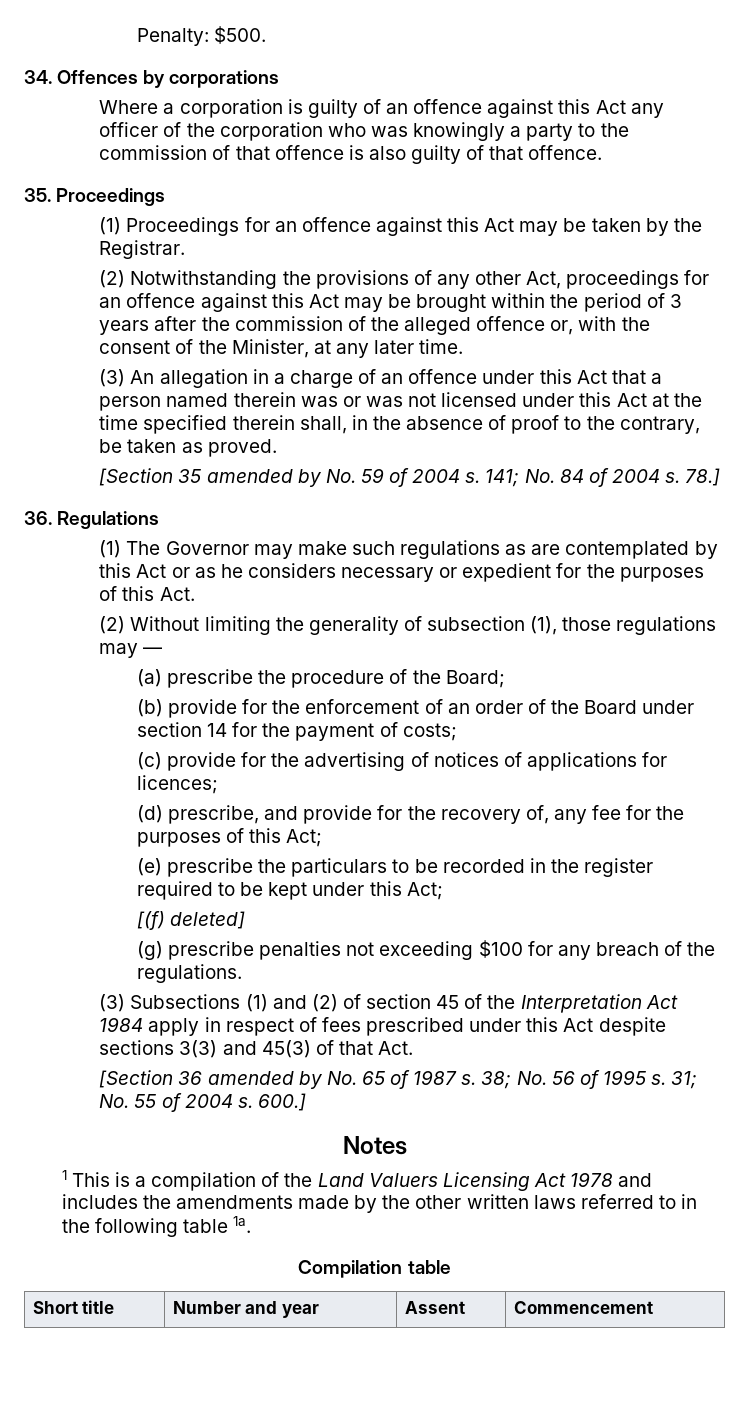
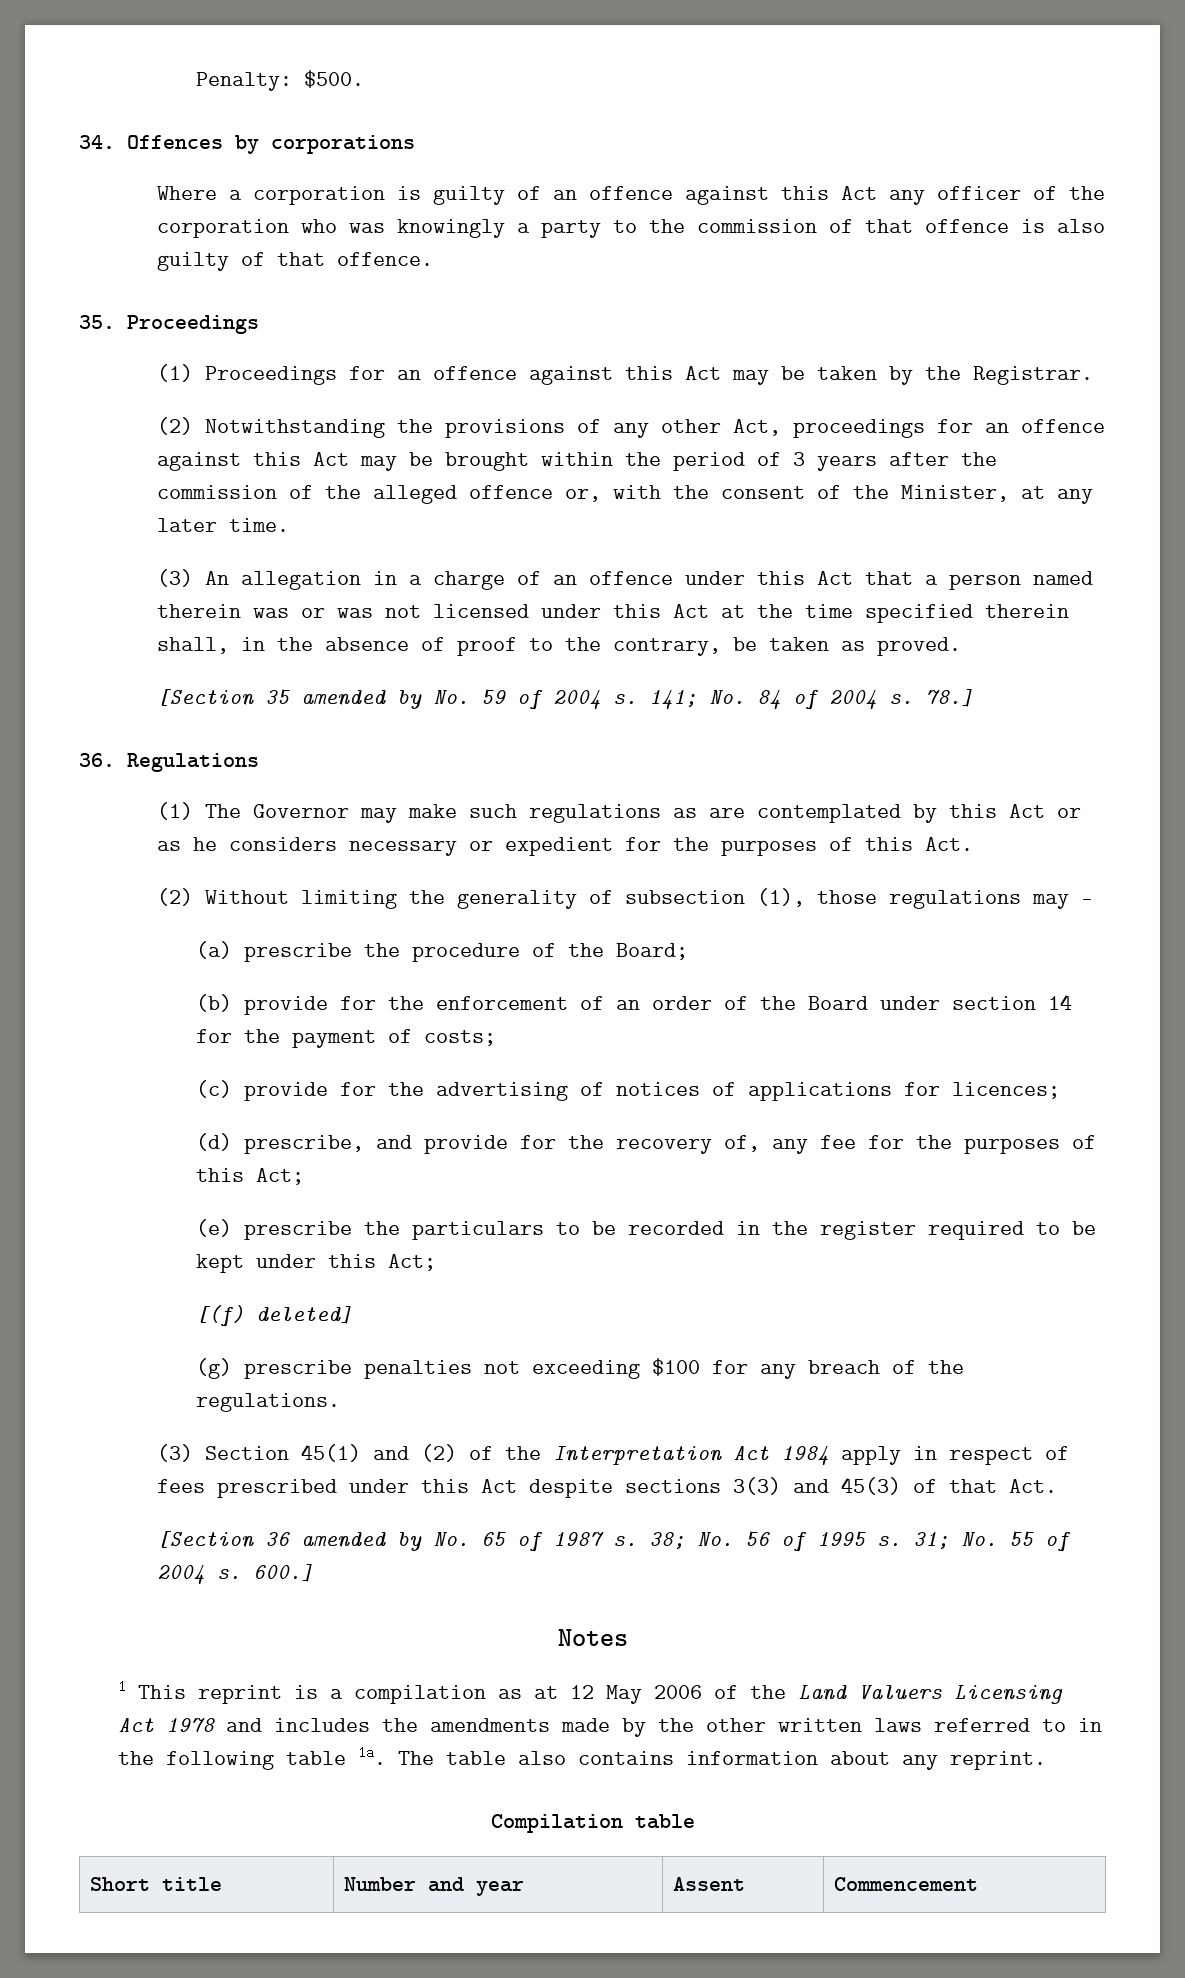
[130,994,268,1012] Subsections (1) -> [204,1444,361,1462] Section 45(1)
[366,994,483,1009] section 45 of -> (493, 1453) none
(110, 1179) none -> [197,1685,282,1704] reprint
(257, 1181) none -> [497,1685,702,1704] as at 12 May 2006
(252, 1224) none -> [397,1751,1046,1770] The table also contains information about any reprint.

